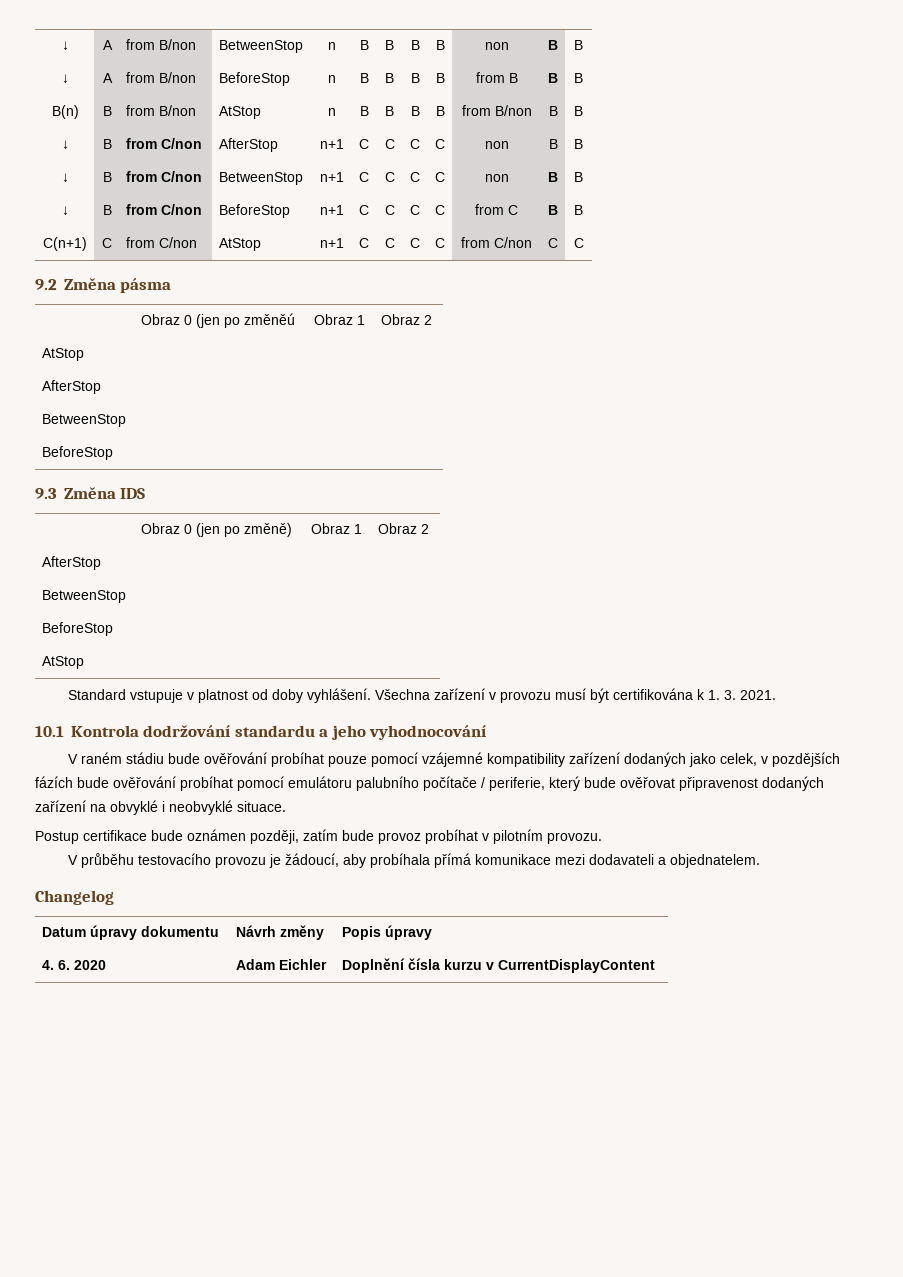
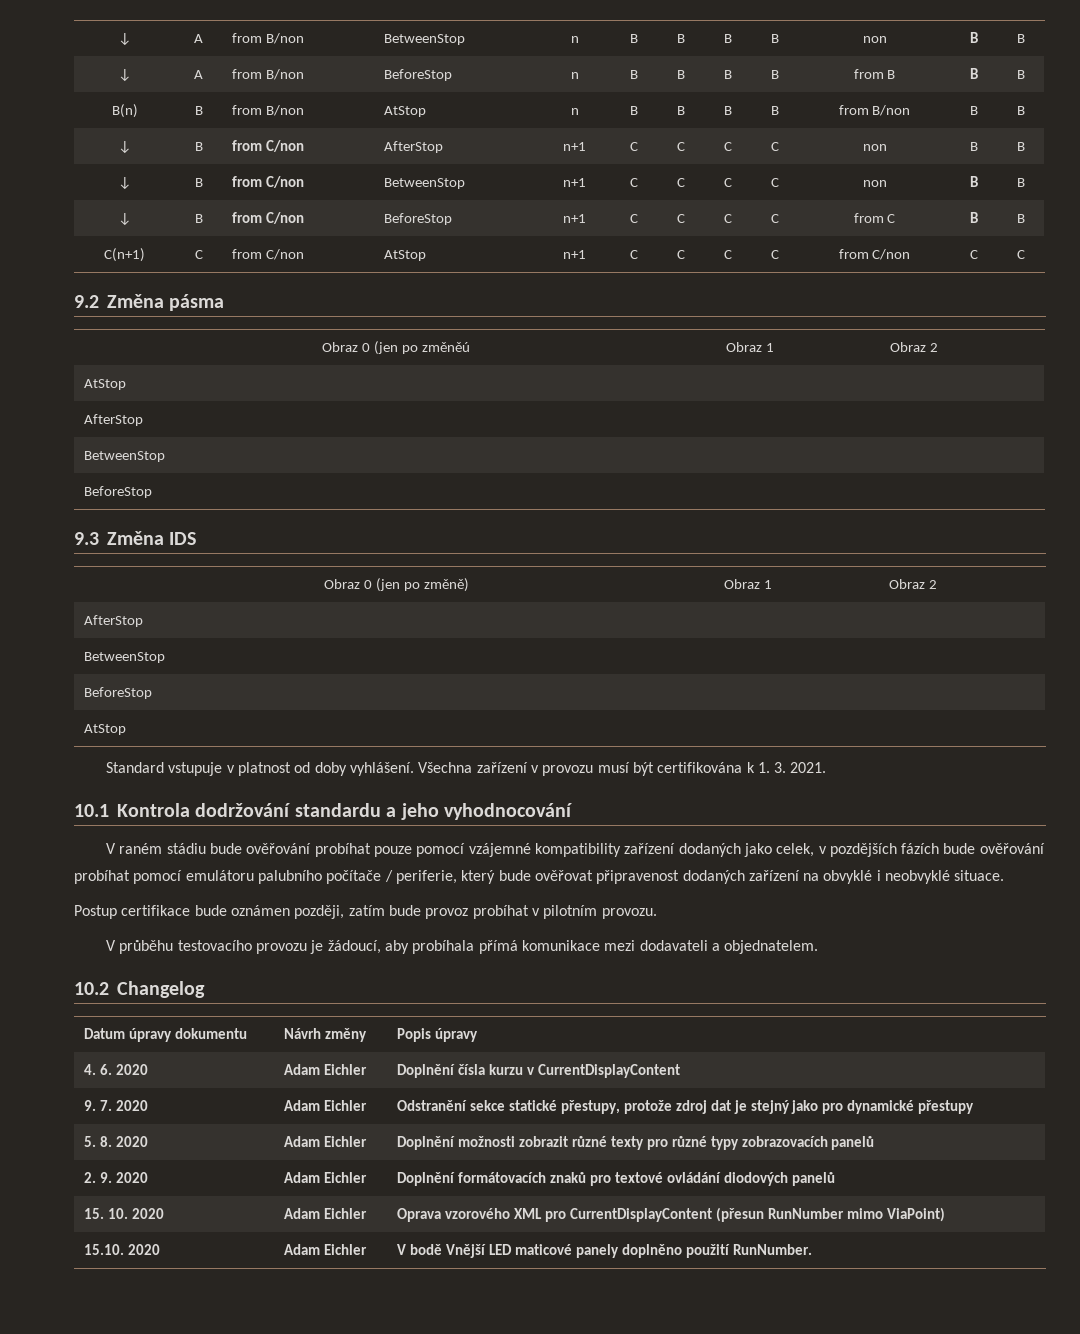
(761, 861) none -> [74,982,109,995] 10.2
(656, 966) none -> [84,1100,149,1111] [284,1100,368,1111] [397,1100,975,1114] [84,1136,149,1147] [284,1136,368,1147] [397,1136,875,1150] [84,1172,149,1183] [284,1172,368,1183] [397,1172,835,1186] [84,1208,165,1219] [284,1208,368,1219] [397,1207,945,1222] [84,1244,161,1255] [284,1244,368,1255] [397,1244,812,1258] // 9. 7. 2020 | Adam Eichler | Odstranění sekce statické přestupy, protože zdroj dat je stejný jako pro dynamické přestupy // 5. 8. 2020 | Adam Eichler | Doplnění možnosti zobrazit různé texty pro různé typy zobrazovacích panelů // 2. 9. 2020 | Adam Eichler | Doplnění formátovacích znaků pro textové ovládání diodových panelů // 15. 10. 2020 | Adam Eichler | Oprava vzorového XML pro CurrentDisplayContent (přesun RunNumber mimo ViaPoint) // 15.10. 2020 | Adam Eichler | V bodě Vnější LED maticové panely doplněno použití RunNumber.

